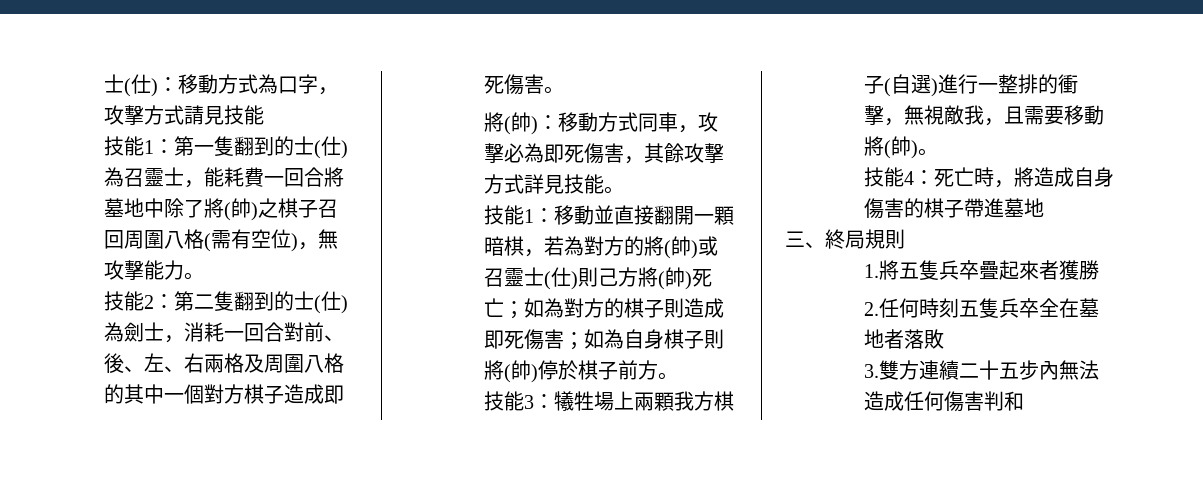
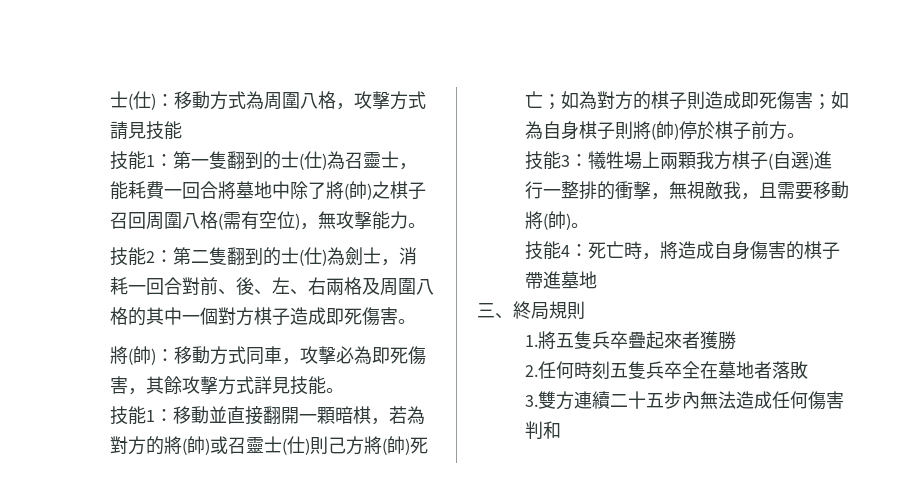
[277,74,318,94] 口字 -> [263,91,336,110] 周圍八格

